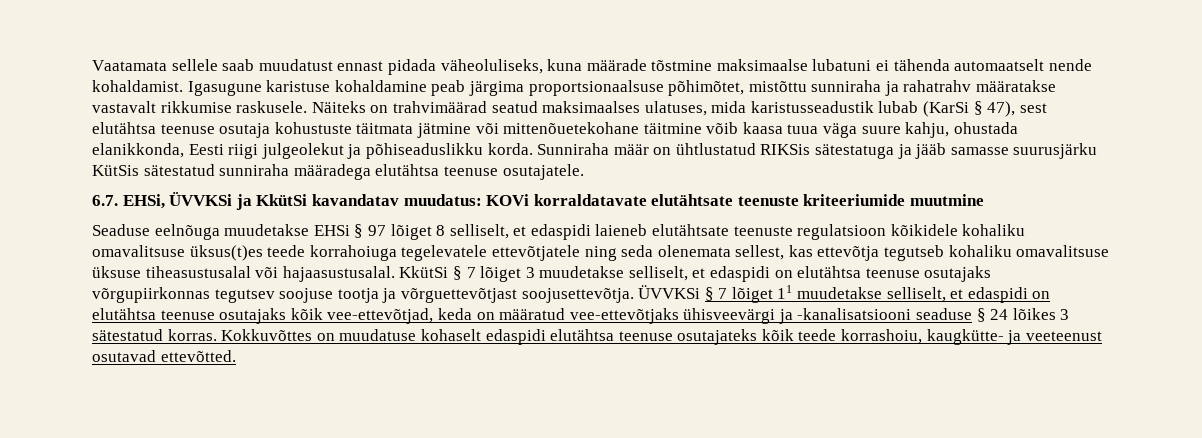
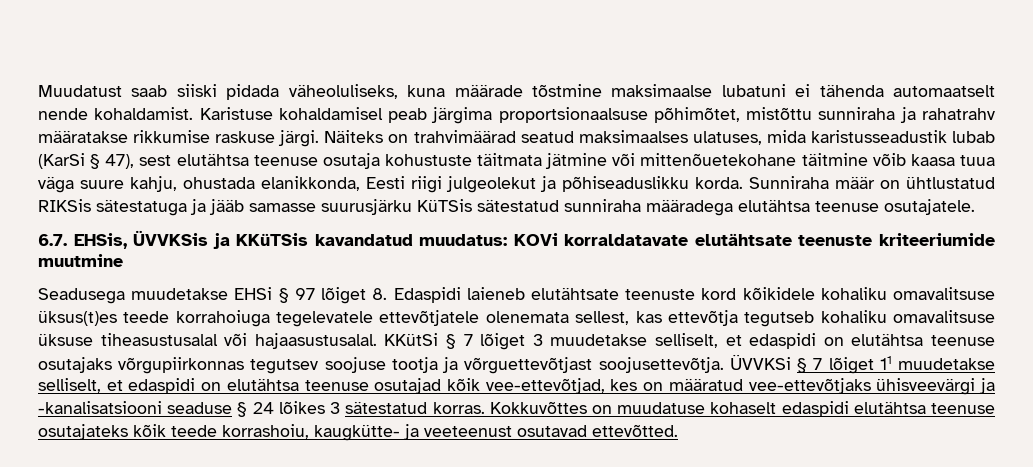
[92,59,384,71] Vaatamata sellele saab muudatust ennast -> [38,84,217,97] Muudatust saab siiski
[187,80,427,96] Igasugune karistuse kohaldamine -> [199,107,383,120] Karistuse kohaldamisel
[92,101,308,113] vastavalt rikkumise raskusele. -> [133,130,320,147] rikkumise raskuse järgi.
[92,165,139,176] KütSis -> [417,199,472,212] KüTSis
[122,192,399,210] EHSi, ÜVVKSi ja KkütSi kavandatav -> [73,230,413,249] EHSis, ÜVVKSis ja KKüTSis kavandatud
[92,224,220,240] Seaduse eelnõuga -> [38,288,125,304] Seadusega
[436,224,591,240] 8 selliselt, et edaspidi -> [372,287,461,303] 8. Edaspidi
[797,224,887,240] regulatsioon -> [701,288,737,300] kord
[584,245,654,261] ning seda -> (480, 318) none
[399,266,449,278] KkütSi -> [384,333,439,346] KKütSi
[219,308,287,324] osutajaks -> [374,378,442,394] osutajad
[437,308,472,320] keda -> [610,379,638,391] kes

